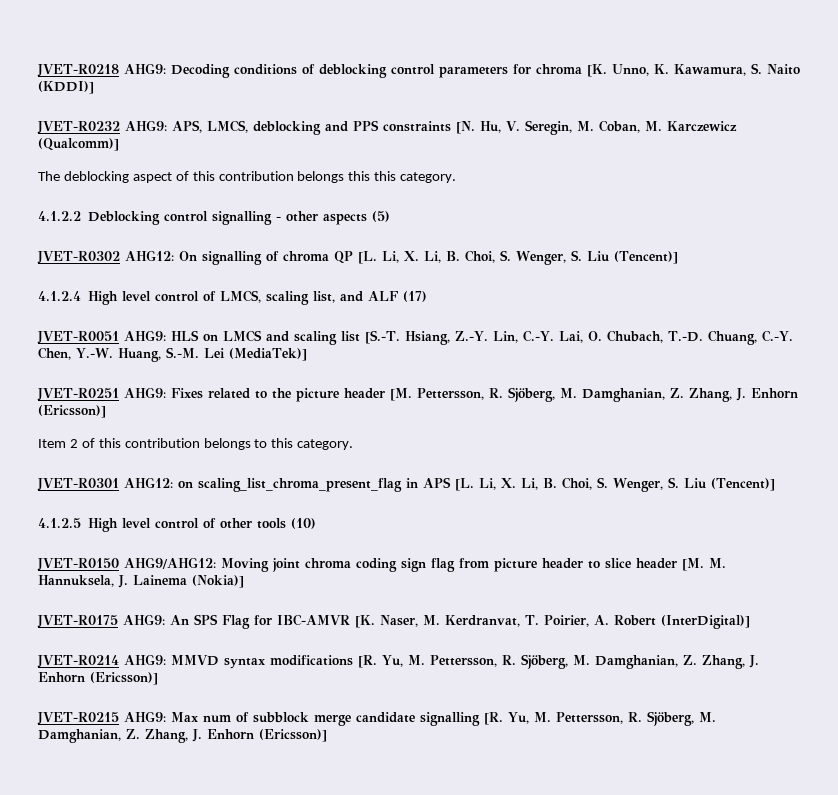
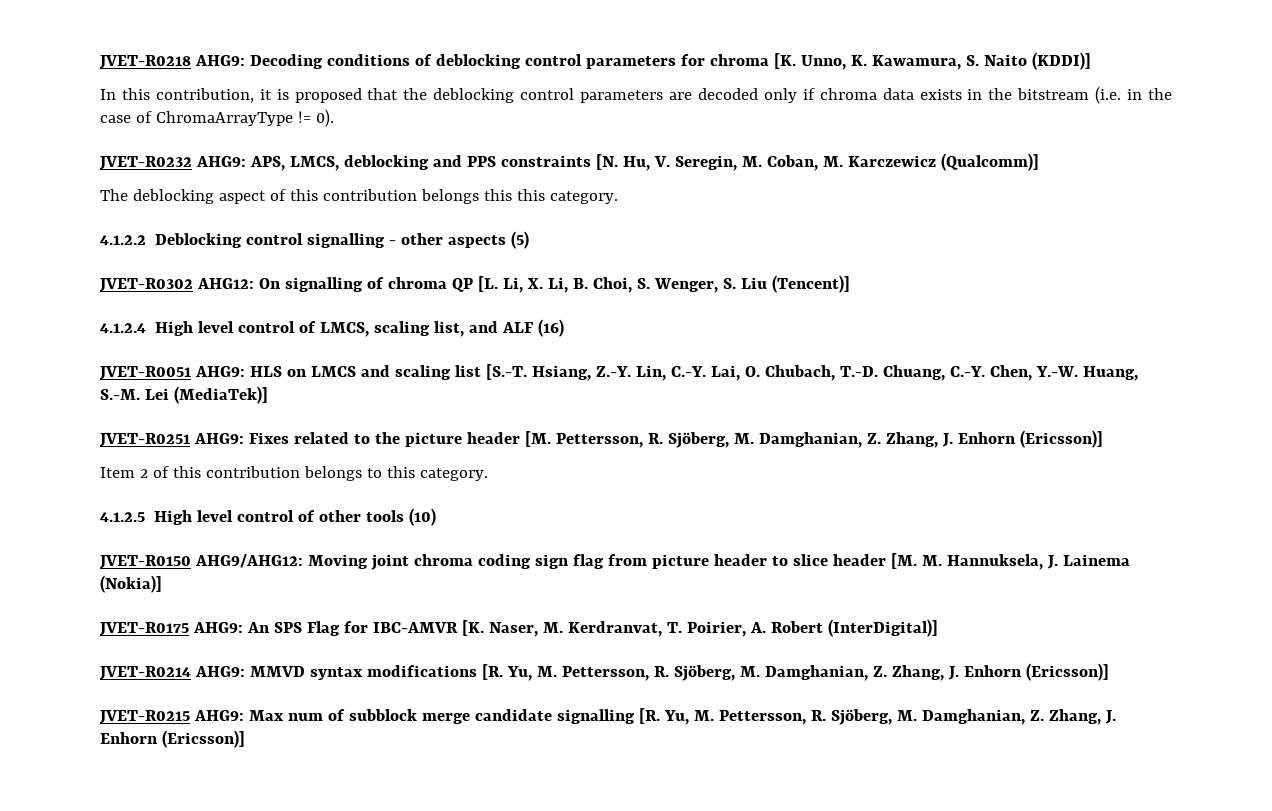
(94, 87) none -> [100,86,1172,104] [100,109,334,127] // In this contribution, it is proposed that the deblocking control parameters are decoded only if chroma data exists in the bitstream (i.e. in the case of ChromaArrayType != 0).
[403,291,428,302] (17) -> [538,319,565,337] (16)
[37,477,775,492] // JVET-R0301 AHG12: on scaling_list_chroma_present_flag in APS [L. Li, X. Li, B. Choi, S. Wenger, S. Liu (Tencent)] -> (488, 474) none

